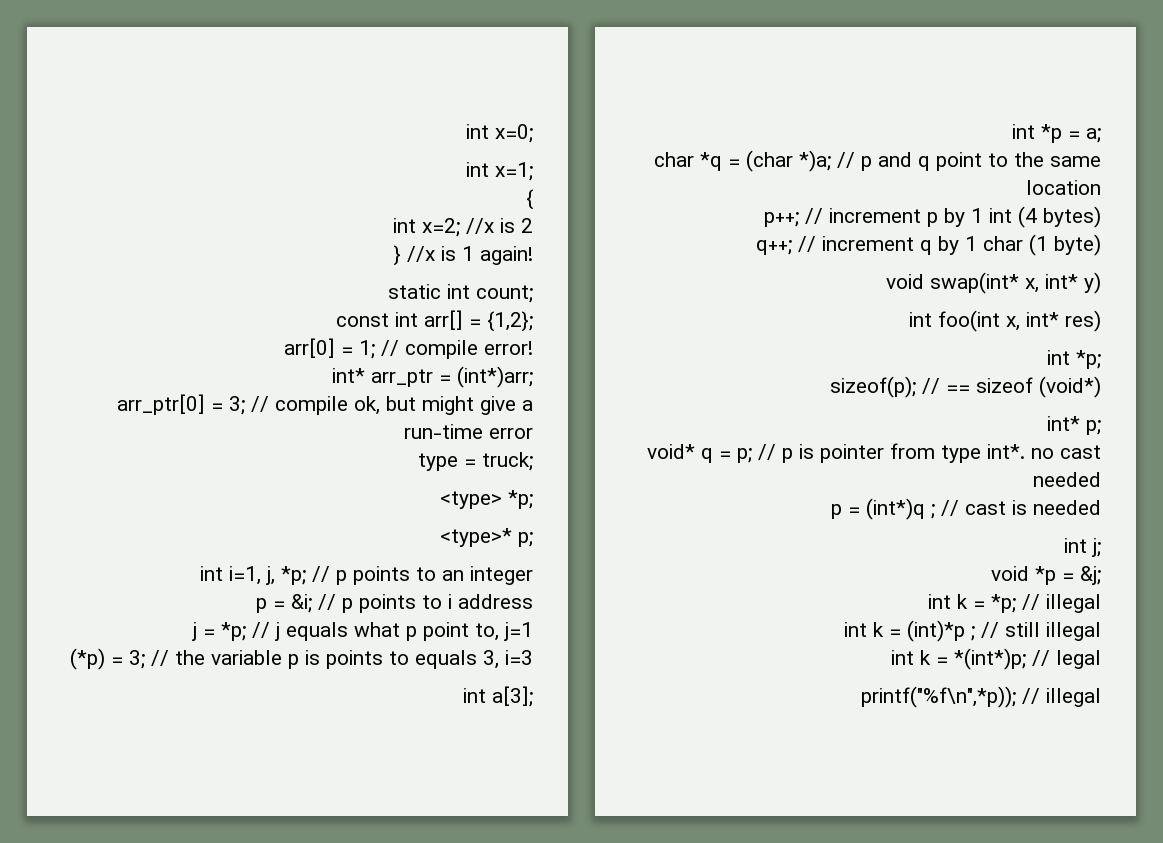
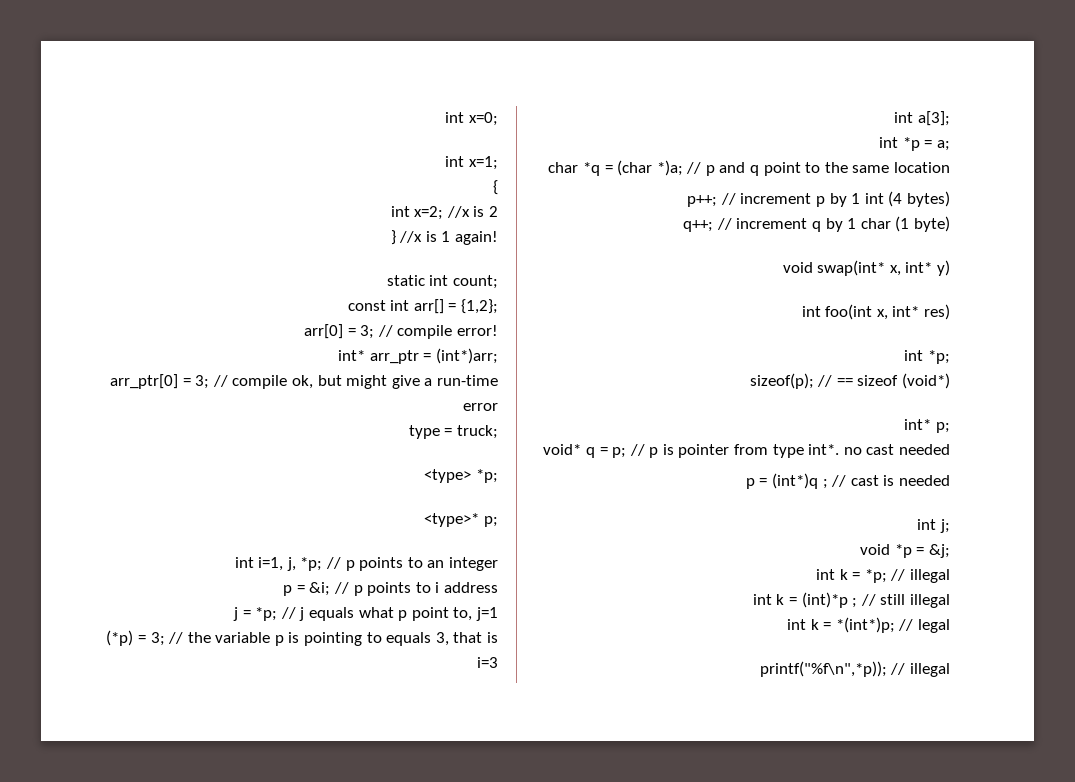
[359,340,375,359] 1; -> [360,325,375,339] 3;
[326,650,383,669] points -> [304,632,363,646] pointing
(499, 659) none -> [453,632,498,643] that is

